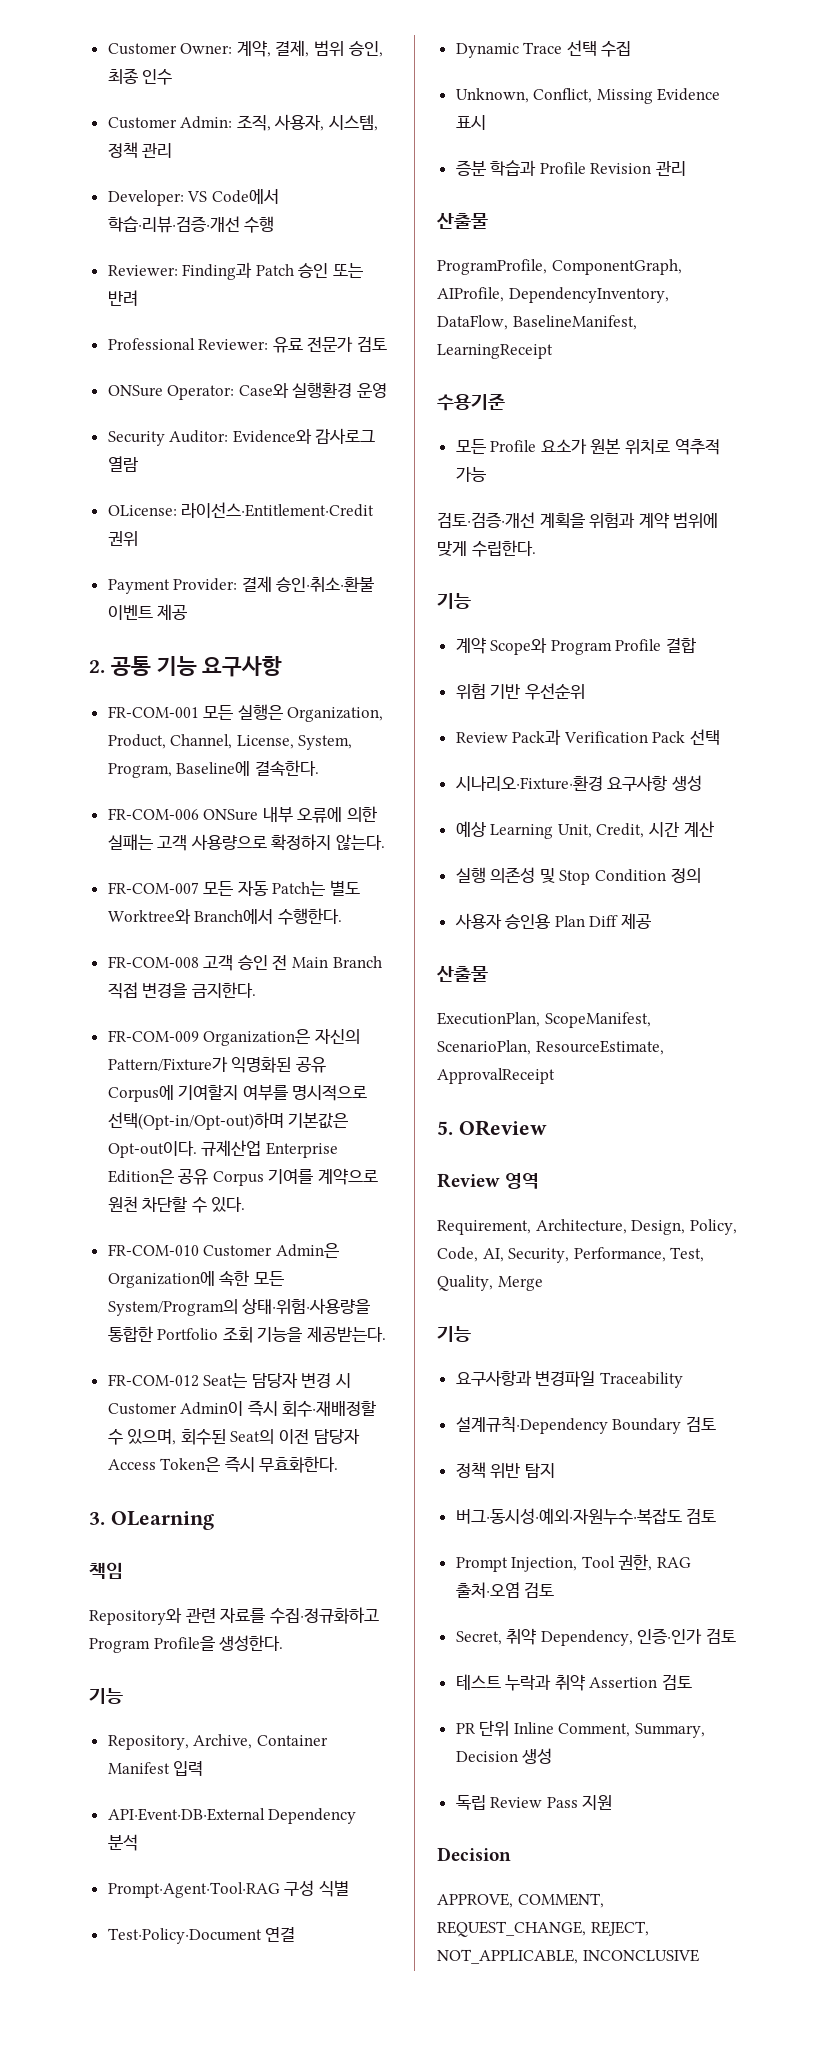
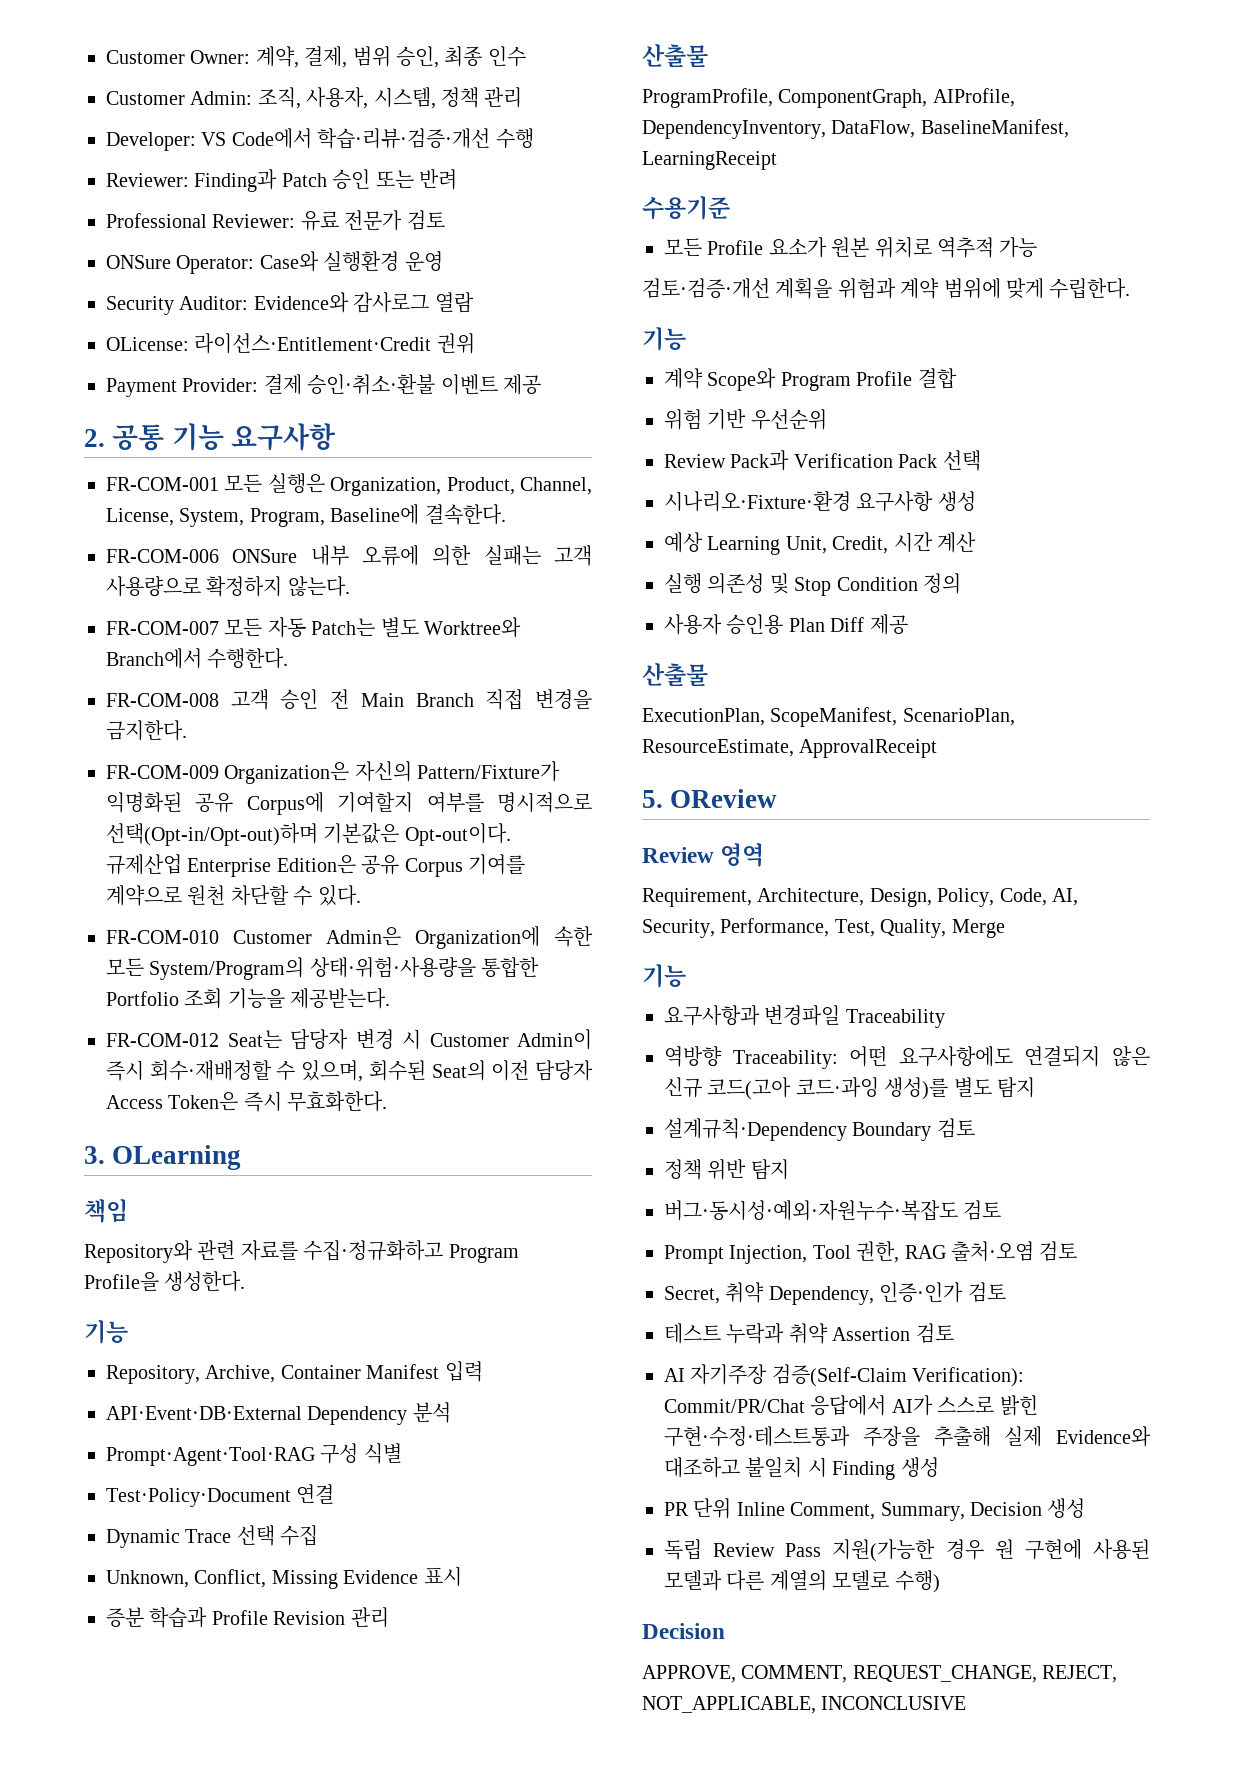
(683, 1380) none -> [664,1046,1150,1069] [664,1077,1035,1100] // 역방향 Traceability: 어떤 요구사항에도 연결되지 않은 신규 코드(고아 코드·과잉 생성)를 별도 탐지
(693, 1682) none -> [664,1364,1025,1387] [664,1395,1038,1416] [664,1426,1151,1447] [664,1457,939,1480] // AI 자기주장 검증(Self-Claim Verification): Commit/PR/Chat 응답에서 AI가 스스로 밝힌 구현·수정·테스트통과 주장을 추출해 실제 Evidence와 대조하고 불일치 시 Finding 생성
[582,1795,613,1810] 지원 -> [832,1539,1150,1562] [664,1570,940,1593] 지원(가능한 경우 원 구현에 사용된 모델과 다른 계열의 모델로 수행)

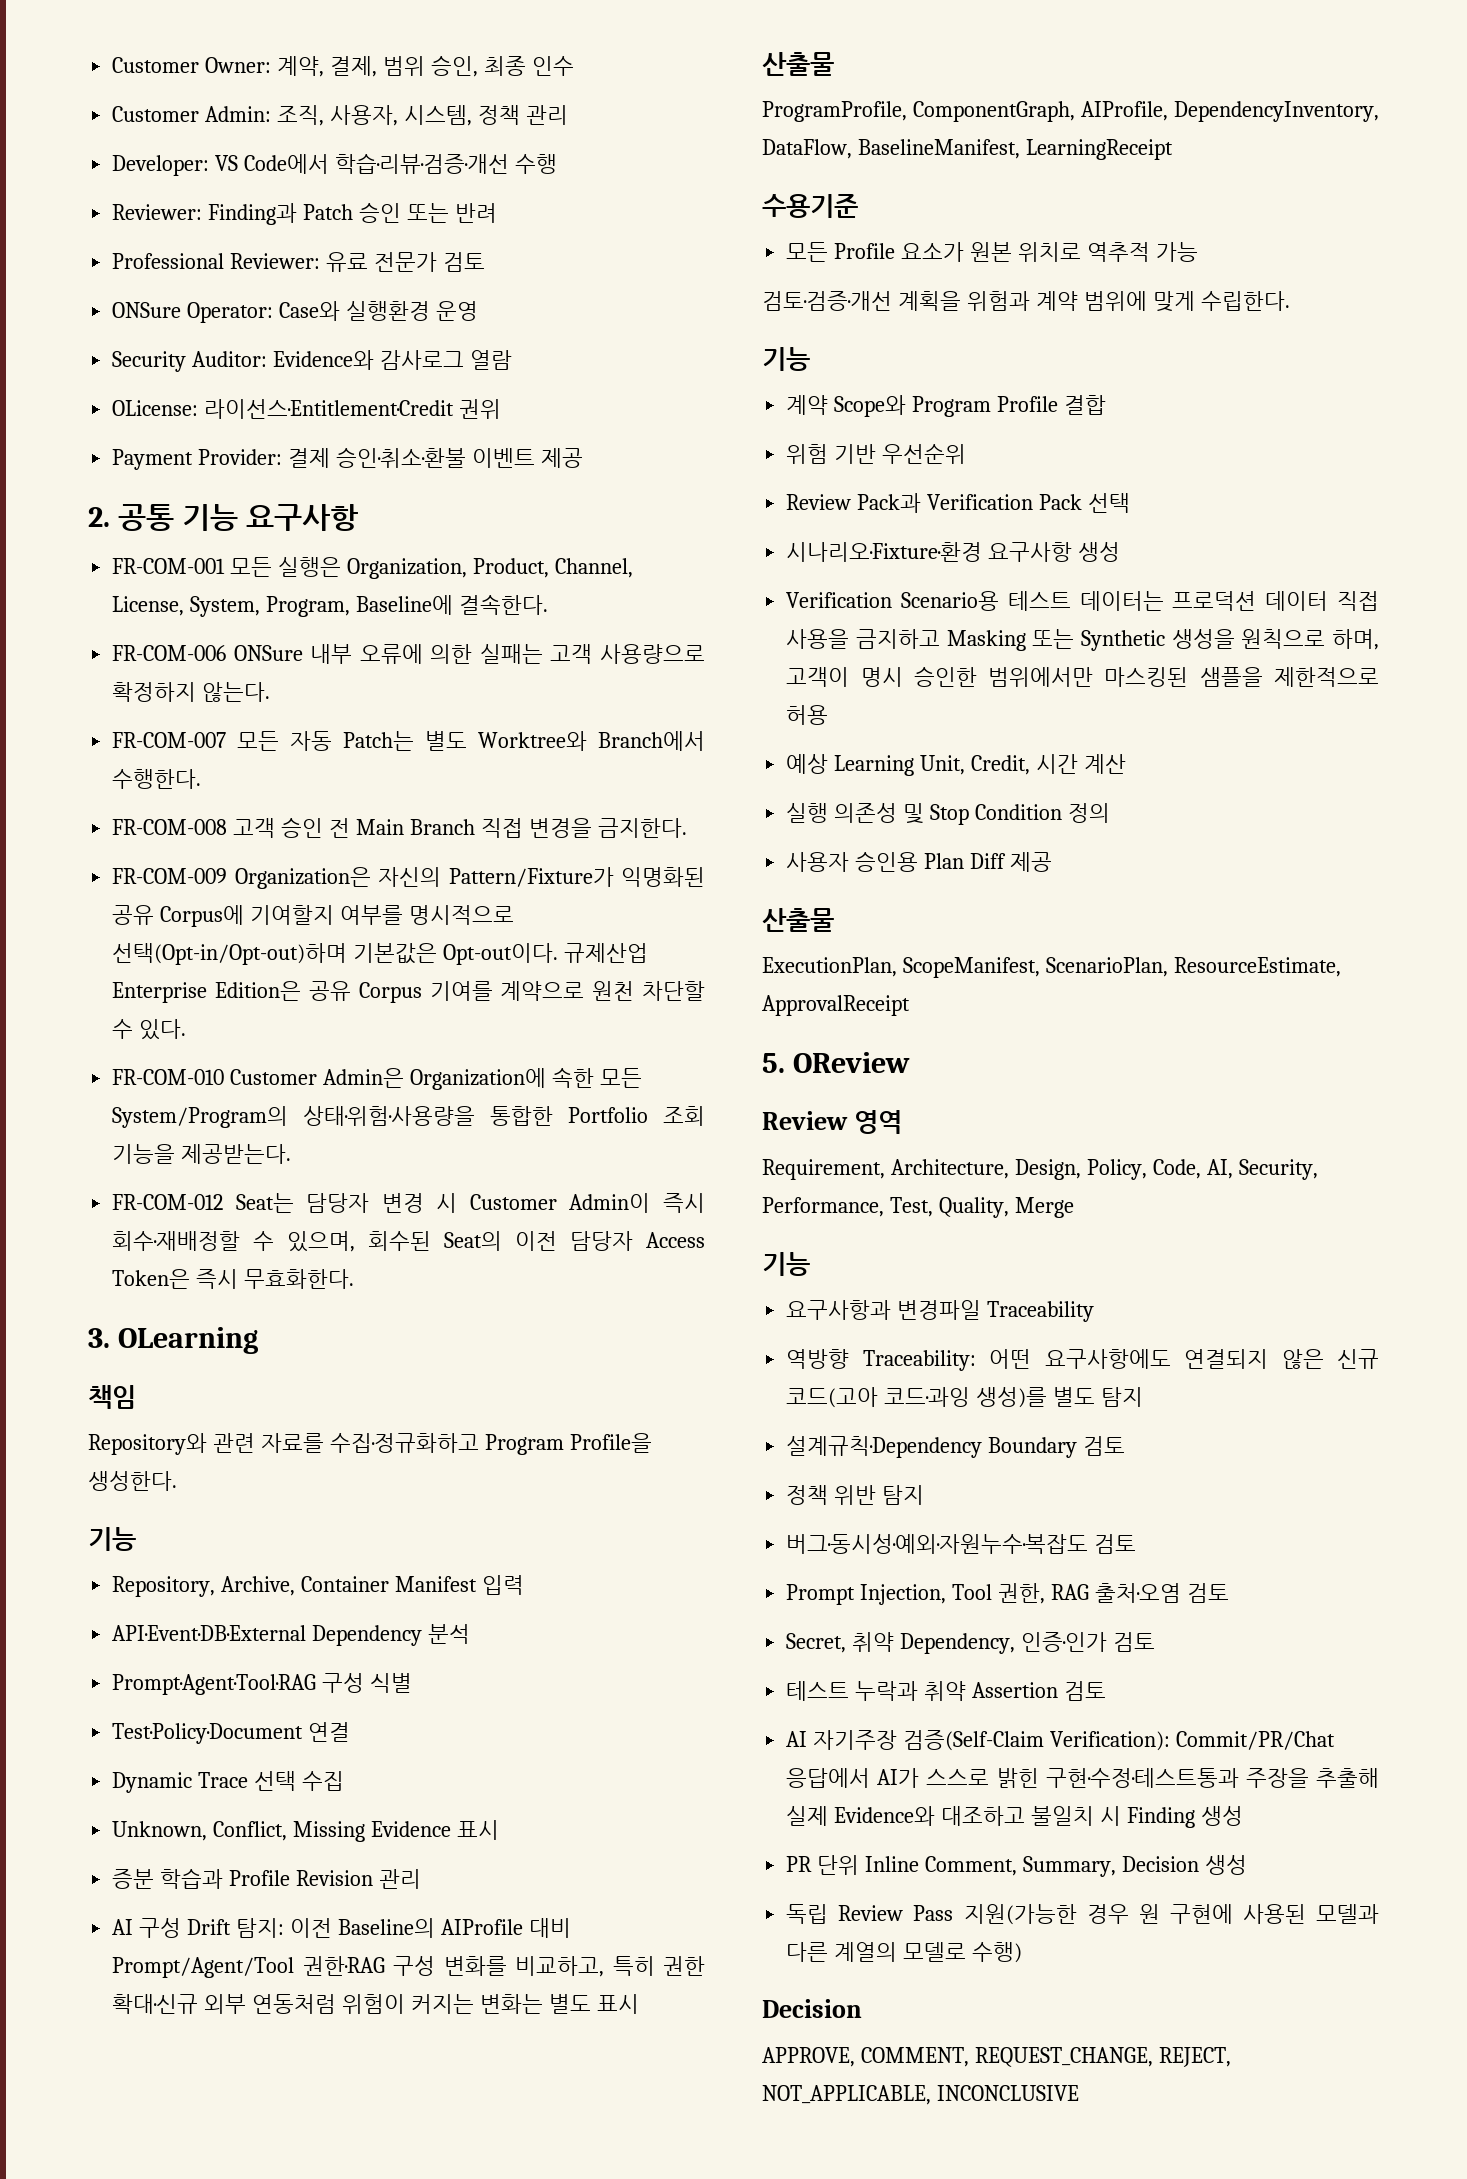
(389, 1617) none -> [112,1918,571,1938] [112,1956,705,1978] [112,1994,639,2014] // AI 구성 Drift 탐지: 이전 Baseline의 AIProfile 대비 Prompt/Agent/Tool 권한·RAG 구성 변화를 비교하고, 특히 권한 확대·신규 외부 연동처럼 위험이 커지는 변화는 별도 표시
(976, 501) none -> [786,591,1379,611] [786,629,1379,651] [786,666,1379,687] [786,705,829,725] // Verification Scenario용 테스트 데이터는 프로덕션 데이터 직접 사용을 금지하고 Masking 또는 Synthetic 생성을 원칙으로 하며, 고객이 명시 승인한 범위에서만 마스킹된 샘플을 제한적으로 허용

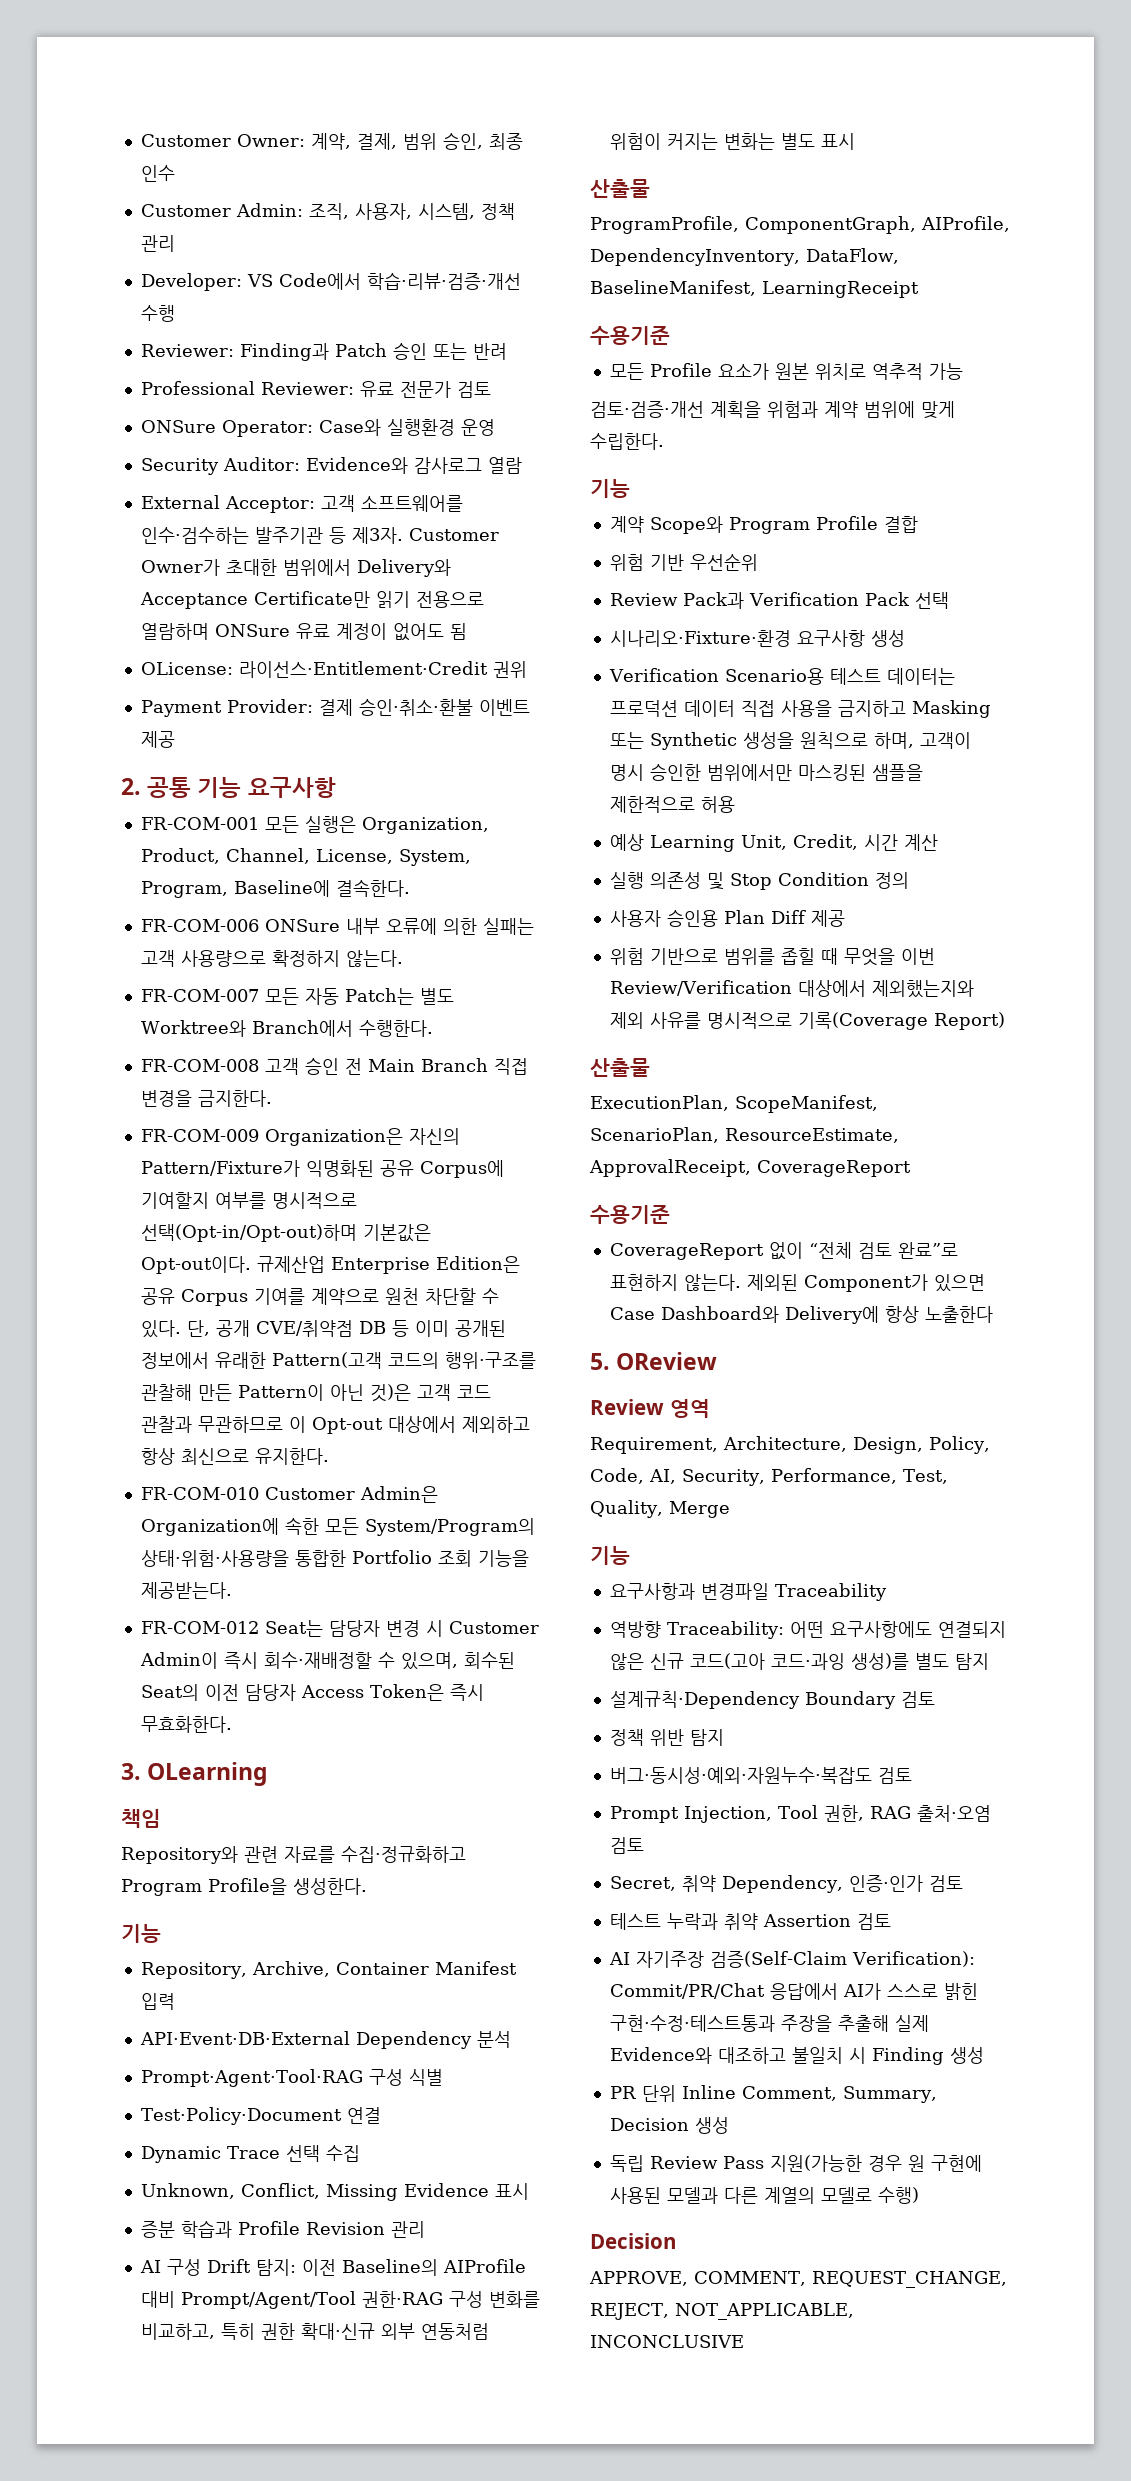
(512, 360) none -> [140,495,463,513] [140,527,499,544] [140,559,451,577] [139,591,484,609] [140,623,467,641] // External Acceptor: 고객 소프트웨어를 인수·검수하는 발주기관 등 제3자. Customer Owner가 초대한 범위에서 Delivery와 Acceptance Certificate만 읽기 전용으로 열람하며 ONSure 유료 계정이 없어도 됨
(187, 1029) none -> [186,1320,506,1337] [140,1352,536,1369] [140,1384,491,1402] [140,1416,530,1434] [140,1448,329,1465] 단, 공개 CVE/취약점 DB 등 이미 공개된 정보에서 유래한 Pattern(고객 코드의 행위·구조를 관찰해 만든 Pattern이 아닌 것)은 고객 코드 관찰과 무관하므로 이 Opt-out 대상에서 제외하고 항상 최신으로 유지한다.
(1052, 862) none -> [609,948,935,966] [609,980,974,998] [609,1012,1005,1030] // 위험 기반으로 범위를 좁힐 때 무엇을 이번 Review/Verification 대상에서 제외했는지와 제외 사유를 명시적으로 기록(Coverage Report)
[762,995,910,1016] ApprovalReceipt -> [589,1159,911,1177] [590,1205,670,1224] [609,1242,958,1260] [609,1274,985,1292] [609,1306,993,1324] ApprovalReceipt, CoverageReport // 수용기준 // CoverageReport 없이 “전체 검토 완료”로 표현하지 않는다. 제외된 Component가 있으면 Case Dashboard와 Delivery에 항상 노출한다

